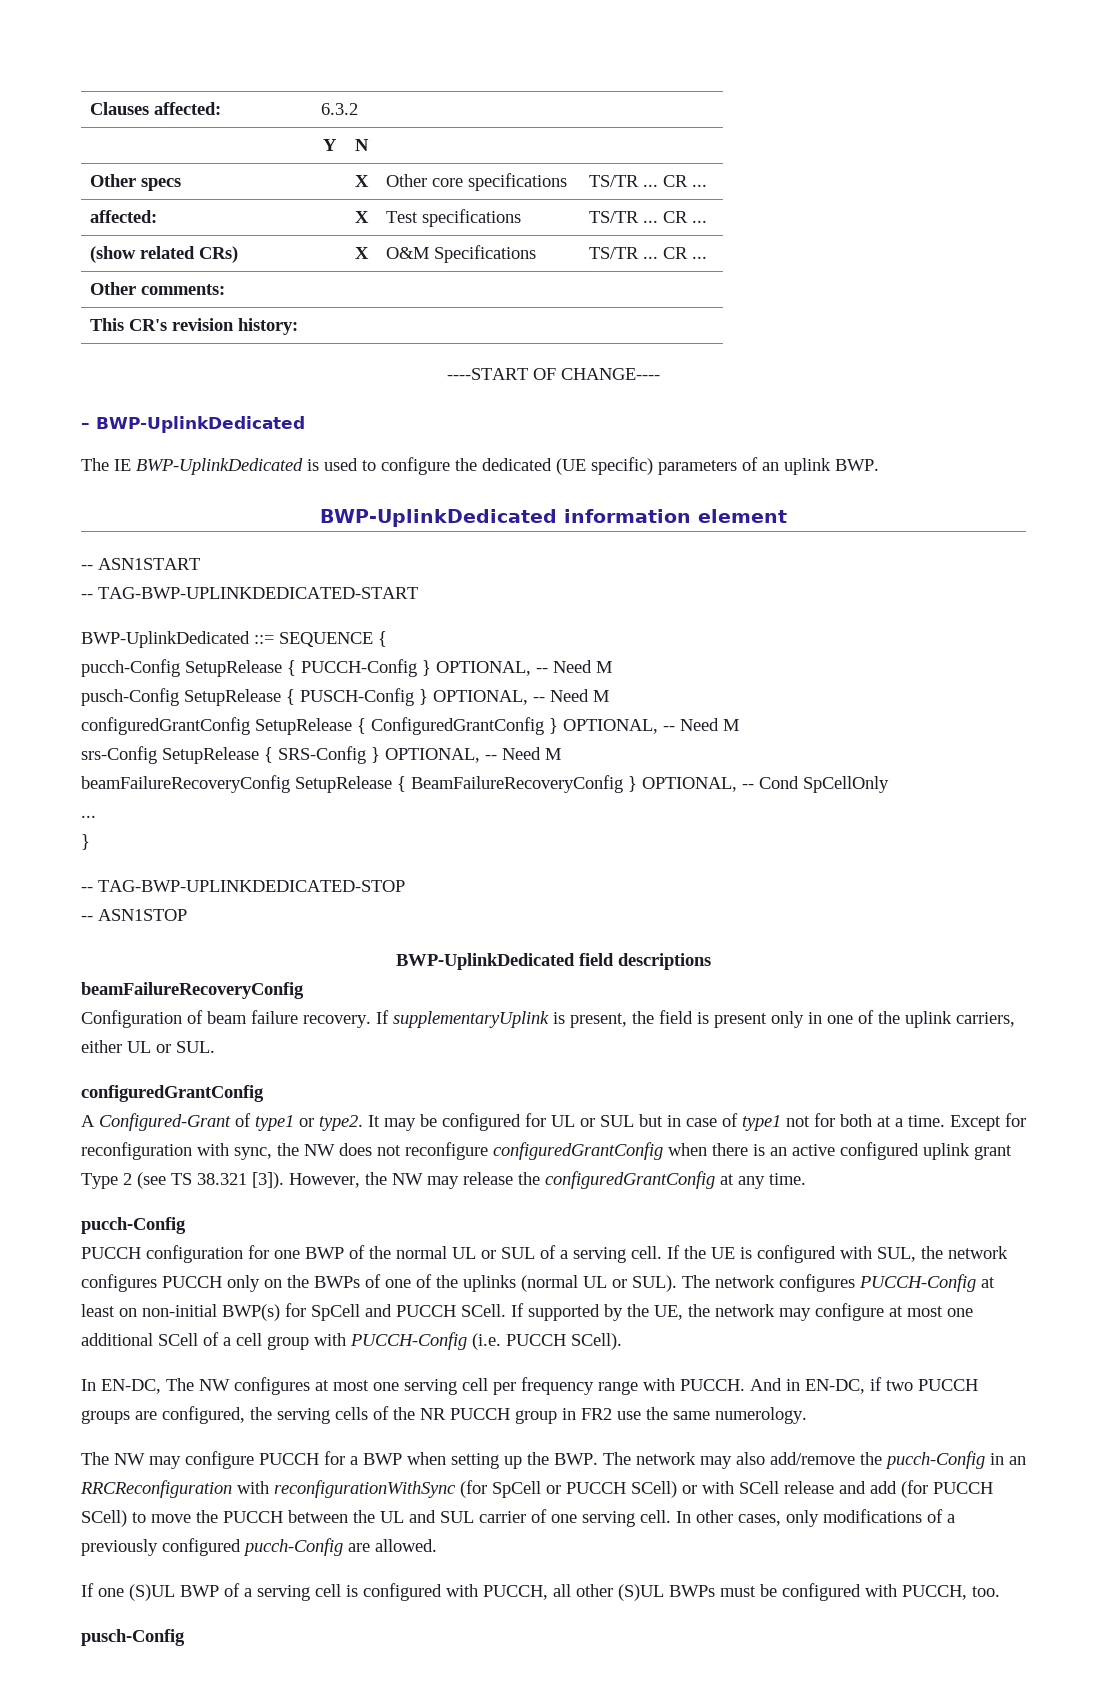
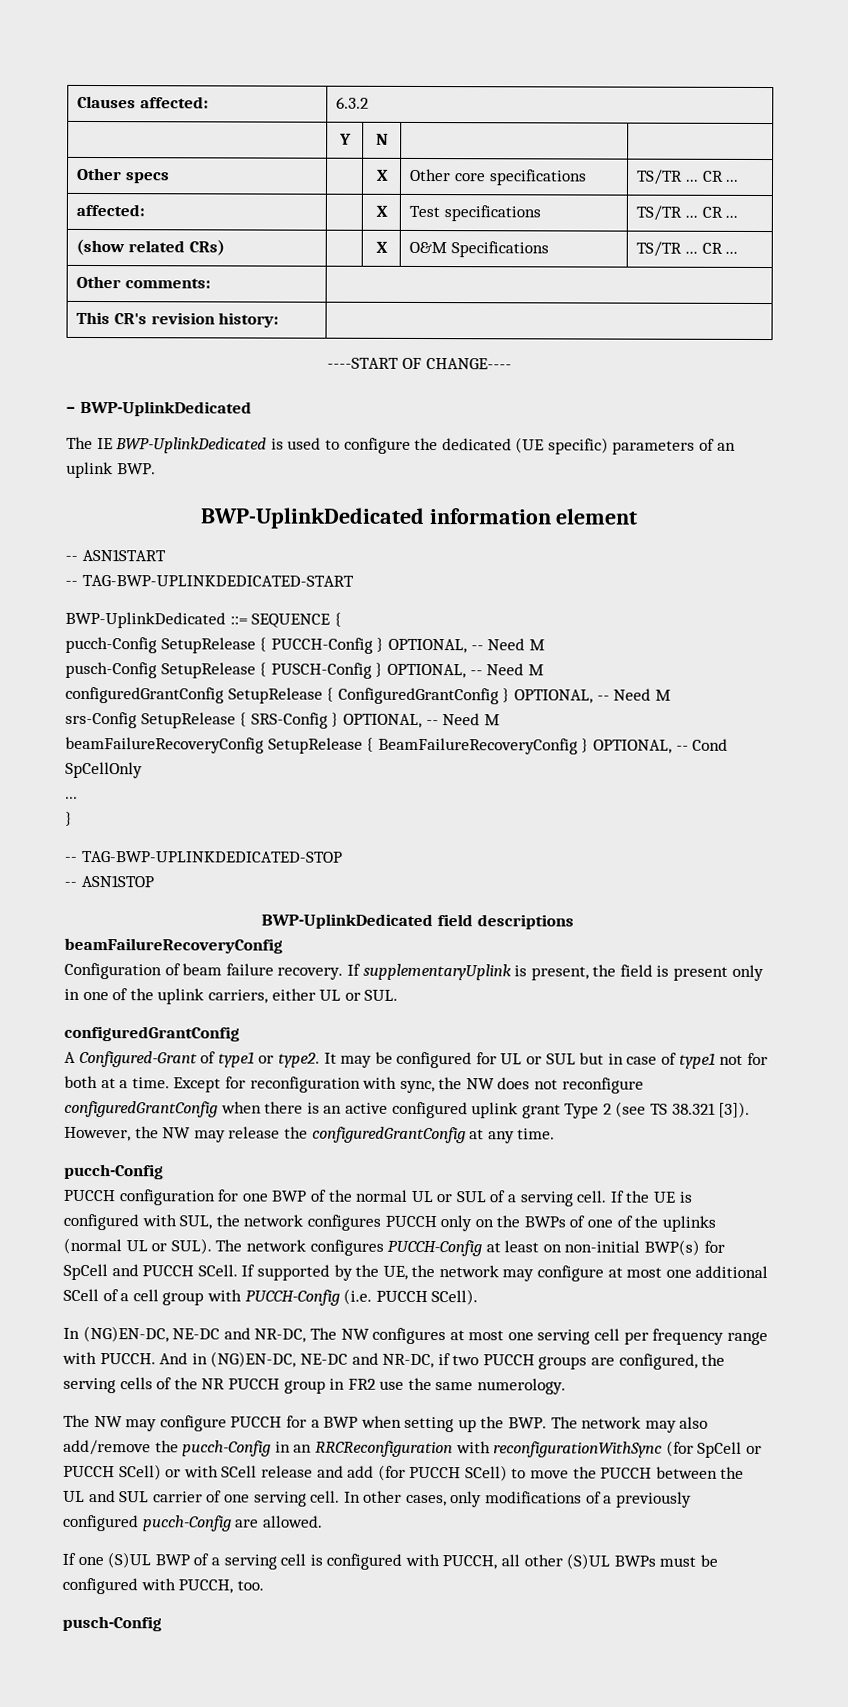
[101,1379,161,1394] EN-DC, -> [82,1325,307,1343] (NG)EN-DC, NE-DC and NR-DC,
[805,1379,865,1394] EN-DC, -> [210,1351,435,1369] (NG)EN-DC, NE-DC and NR-DC,

